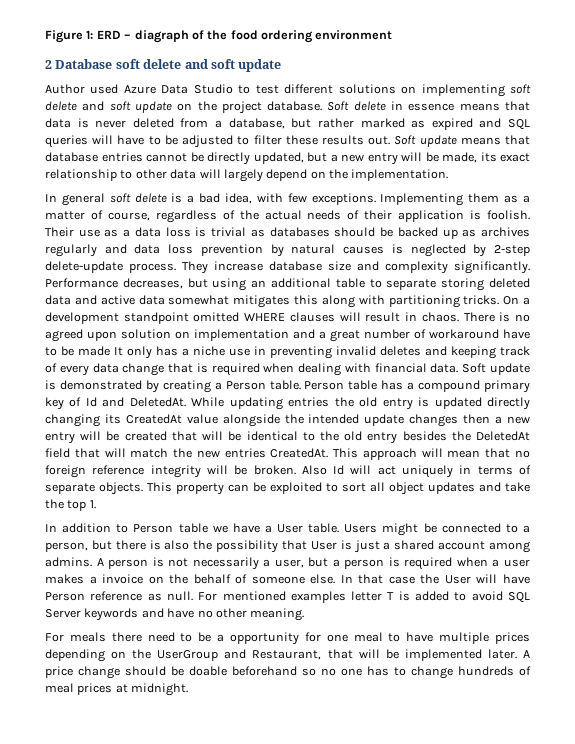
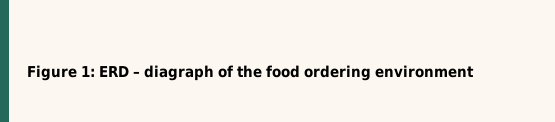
[45,59,282,72] [45,84,531,97] [45,101,531,114] [45,118,531,130] [45,135,530,148] [45,152,530,165] [45,169,449,182] [45,193,530,206] [45,210,531,223] [45,227,530,239] [45,244,531,257] [45,261,530,274] [45,278,531,291] [45,295,530,308] [45,312,531,324] [45,329,530,342] [45,346,530,359] [45,363,530,376] [45,380,530,393] [45,397,530,410] [45,414,531,427] [45,431,530,444] [45,448,530,460] [45,465,532,478] [45,482,530,495] [45,499,96,511] [45,523,530,536] [45,540,530,553] [45,557,531,570] [45,574,531,584] [45,591,531,603] [45,608,305,621] [45,632,530,645] [45,649,530,662] [45,666,531,679] [45,683,189,696] // 2 Database soft delete and soft update // Author used Azure Data Studio to test different solutions on implementing soft delete and soft update on the project database. Soft delete in essence means that data is never deleted from a database, but rather marked as expired and SQL queries will have to be adjusted to filter these results out. Soft update means that database entries cannot be directly updated, but a new entry will be made, its exact relationship to other data will largely depend on the implementation. // In general soft delete is a bad idea, with few exceptions. Implementing them as a matter of course, regardless of the actual needs of their application is foolish. Their use as a data loss is trivial as databases should be backed up as archives regularly and data loss prevention by natural causes is neglected by 2-step delete-update process. They increase database size and complexity significantly. Performance decreases, but using an additional table to separate storing deleted data and active data somewhat mitigates this along with partitioning tricks. On a development standpoint omitted WHERE clauses will result in chaos. There is no agreed upon solution on implementation and a great number of workaround have to be made It only has a niche use in preventing invalid deletes and keeping track of every data change that is required when dealing with financial data. Soft update is demonstrated by creating a Person table. Person table has a compound primary key of Id and DeletedAt. While updating entries the old entry is updated directly changing its CreatedAt value alongside the intended update changes then a new entry will be created that will be identical to the old entry besides the DeletedAt field that will match the new entries CreatedAt. This approach will mean that no foreign reference integrity will be broken. Also Id will act uniquely in terms of separate objects. This property can be exploited to sort all object updates and take the top 1. // In addition to Person table we have a User table. Users might be connected to a person, but there is also the possibility that User is just a shared account among admins. A person is not necessarily a user, but a person is required when a user makes a invoice on the behalf of someone else. In that case the User will have Person reference as null. For mentioned examples letter T is added to avoid SQL Server keywords and have no other meaning. // For meals there need to be a opportunity for one meal to have multiple prices depending on the UserGroup and Restaurant, that will be implemented later. A price change should be doable beforehand so no one has to change hundreds of meal prices at midnight. -> (475, 71) none

